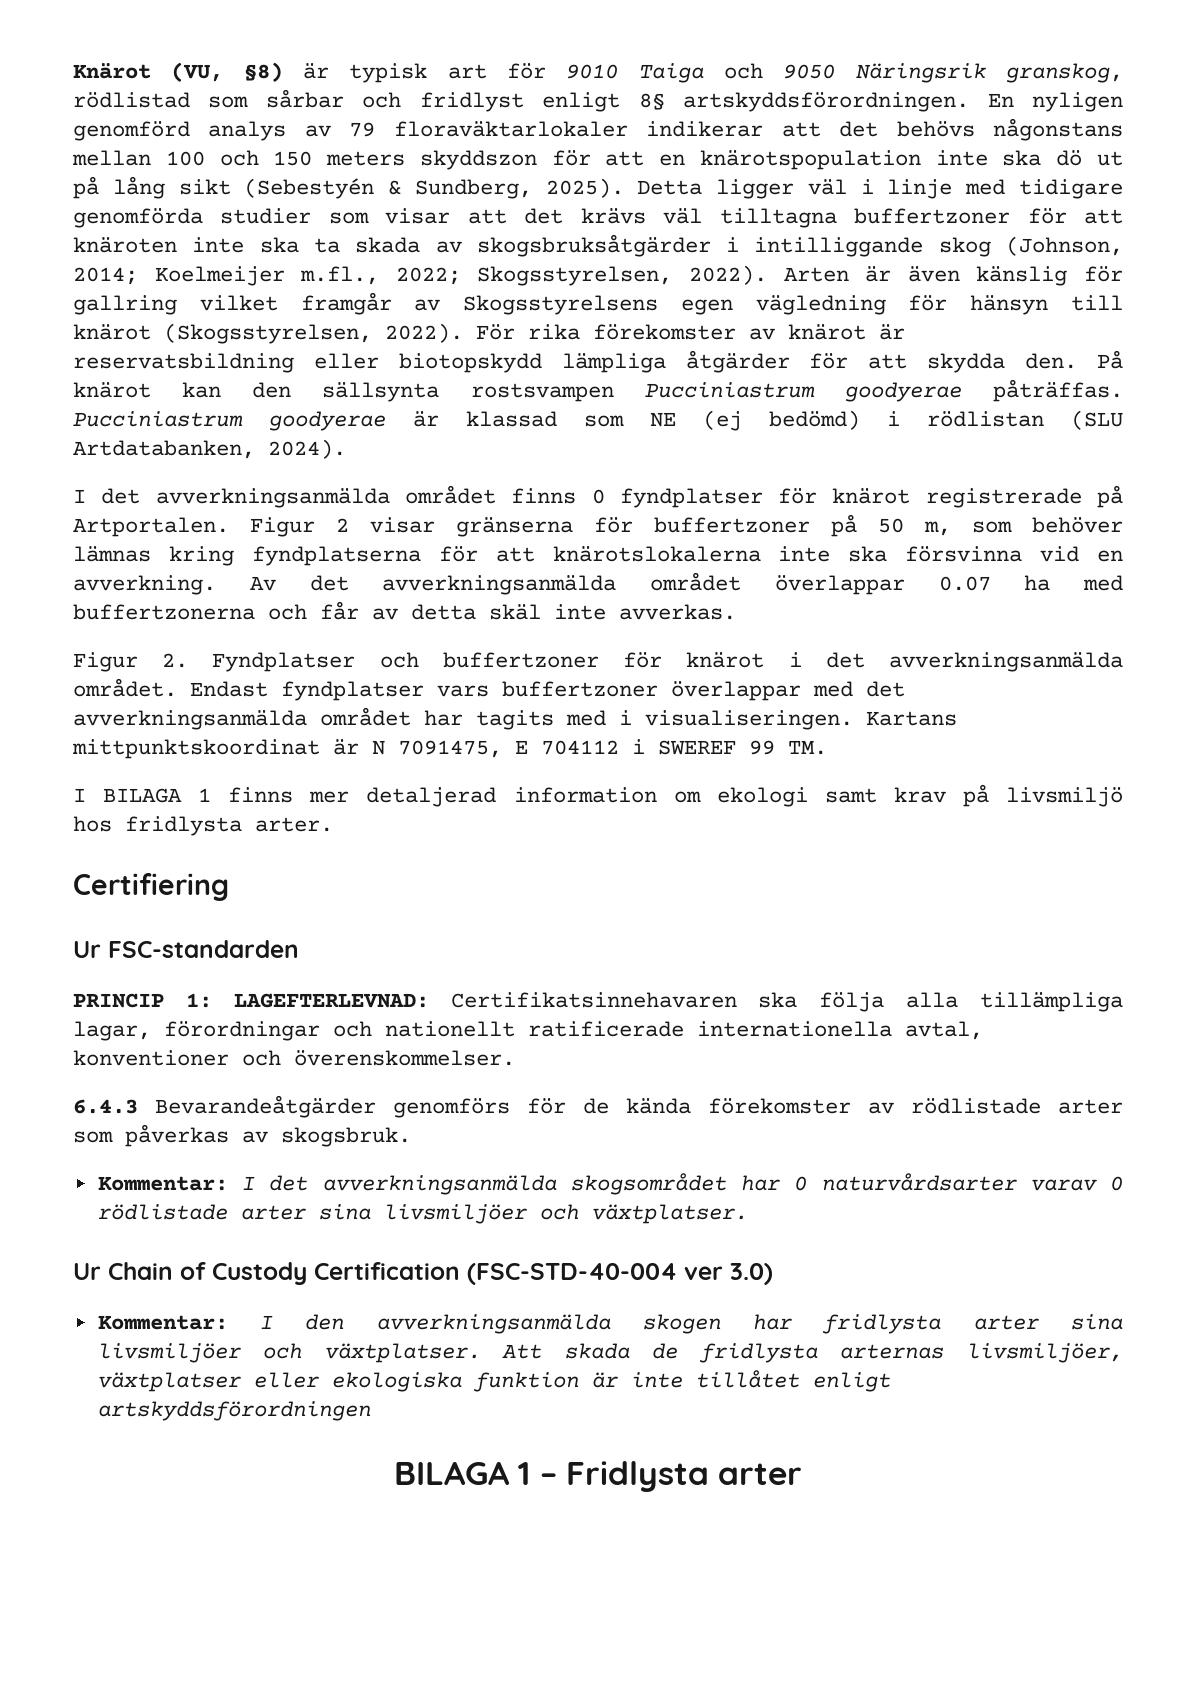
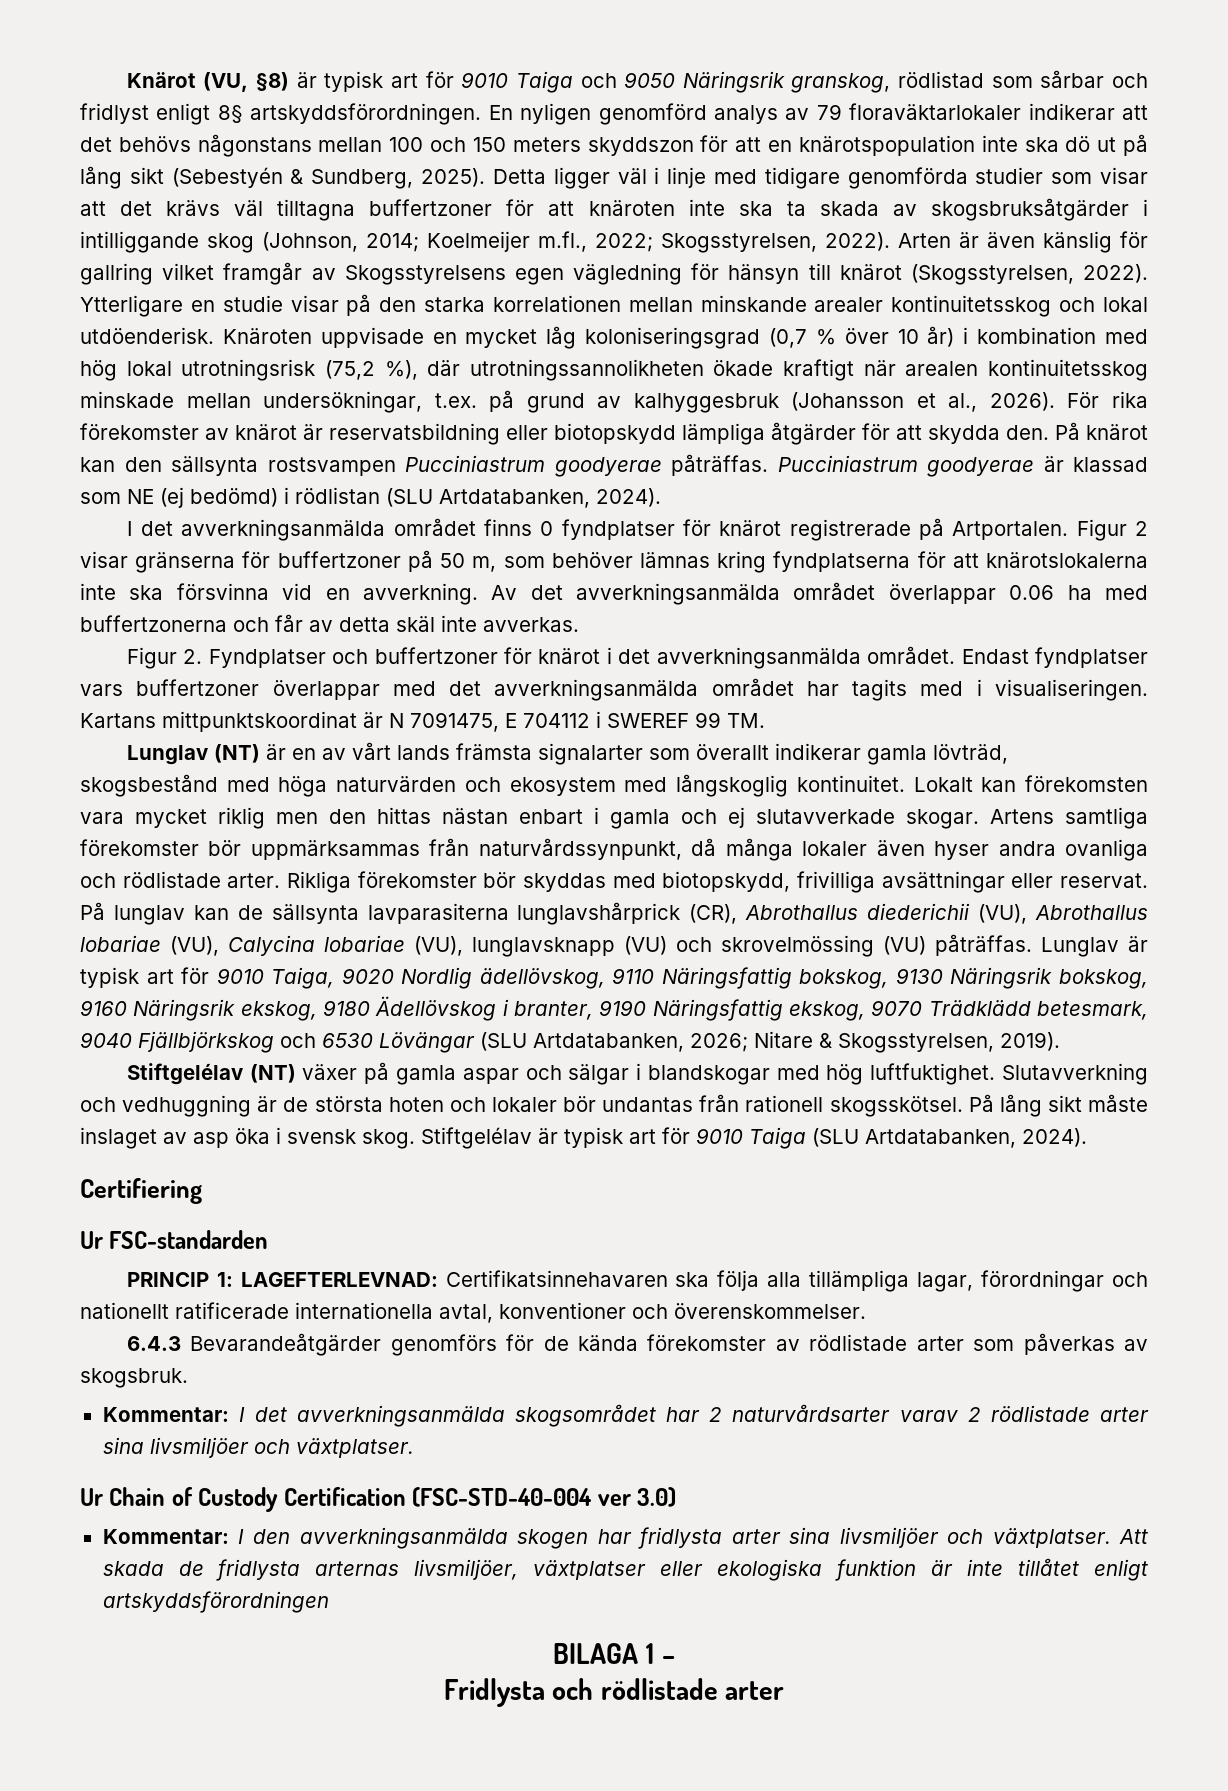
(463, 333) none -> [80,294,1148,317] [80,326,1149,349] [80,359,1148,381] [80,390,1055,413] Ytterligare en studie visar på den starka korrelationen mellan minskande arealer kontinuitetsskog och lokal utdöenderisk. Knäroten uppvisade en mycket låg koloniseringsgrad (0,7 % över 10 år) i kombination med hög lokal utrotningsrisk (75,2 %), där utrotningssannolikheten ökade kraftigt när arealen kontinuitetsskog minskade mellan undersökningar, t.ex. på grund av kalhyggesbruk (Johansson et al., 2026).
[938,576,991,591] 0.07 -> [1009,585,1055,600] 0.06
[73,784,1124,807] [73,816,333,836] I BILAGA 1 finns mer detaljerad information om ekologi samt krav på livsmiljö hos fridlysta arter. -> [126,742,1008,765] [80,774,1149,797] [80,807,1148,829] [80,838,1149,861] [80,871,1148,893] [80,902,1148,925] [80,934,1148,957] [80,967,1148,989] [80,996,1149,1021] [80,1031,1060,1053] [126,1062,1149,1085] [80,1094,1148,1117] [80,1127,1087,1149] Lunglav (NT) är en av vårt lands främsta signalarter som överallt indikerar gamla lövträd, skogsbestånd med höga naturvärden och ekosystem med långskoglig kontinuitet. Lokalt kan förekomsten vara mycket riklig men den hittas nästan enbart i gamla och ej slutavverkade skogar. Artens samtliga förekomster bör uppmärksammas från naturvårdssynpunkt, då många lokaler även hyser andra ovanliga och rödlistade arter. Rikliga förekomster bör skyddas med biotopskydd, frivilliga avsättningar eller reservat. På lunglav kan de sällsynta lavparasiterna lunglavshårprick (CR), Abrothallus diederichii (VU), Abrothallus lobariae (VU), Calycina lobariae (VU), lunglavsknapp (VU) och skrovelmössing (VU) påträffas. Lunglav är typisk art för 9010 Taiga, 9020 Nordlig ädellövskog, 9110 Näringsfattig bokskog, 9130 Näringsrik bokskog, 9160 Näringsrik ekskog, 9180 Ädellövskog i branter, 9190 Näringsfattig ekskog, 9070 Trädklädd betesmark, 9040 Fjällbjörkskog och 6530 Lövängar (SLU Artdatabanken, 2026; Nitare & Skogsstyrelsen, 2019). // Stiftgelélav (NT) växer på gamla aspar och sälgar i blandskogar med hög luftfuktighet. Slutavverkning och vedhuggning är de största hoten och lokaler bör undantas från rationell skogsskötsel. På lång sikt måste inslaget av asp öka i svensk skog. Stiftgelélav är typisk art för 9010 Taiga (SLU Artdatabanken, 2024).
[794,1176,808,1191] 0 -> [709,1407,723,1422] 2
[1110,1176,1123,1191] 0 -> [967,1407,981,1422] 2
[565,1461,709,1492] Fridlysta -> [443,1678,718,1707] // Fridlysta och rödlistade

